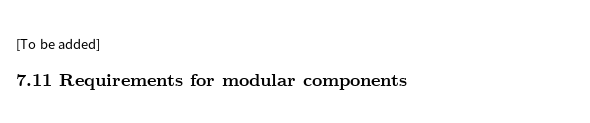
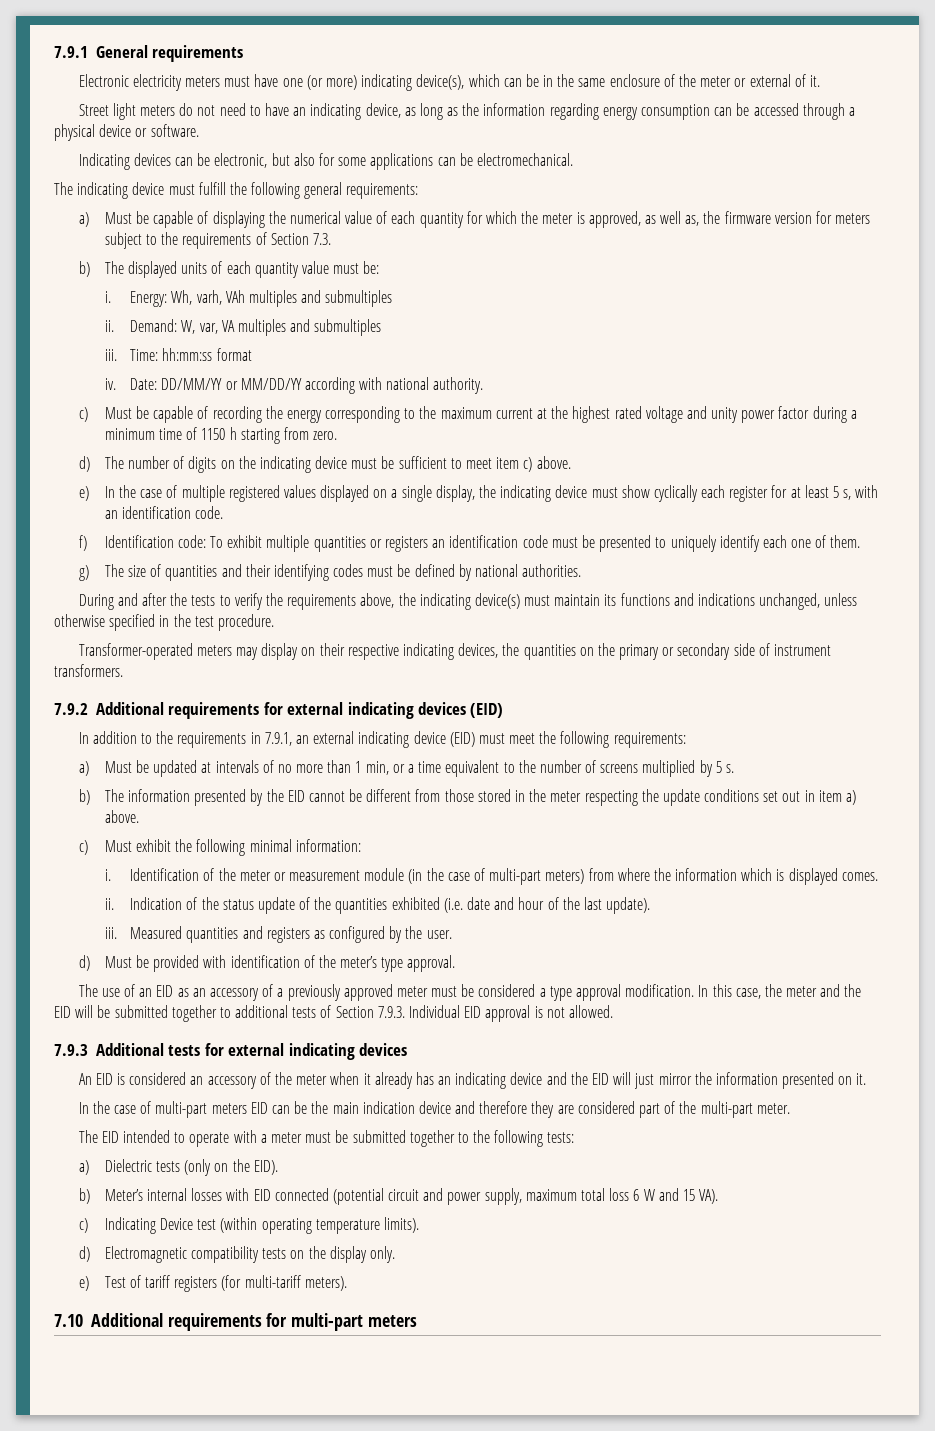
[16,38,101,51] [16,74,407,90] [To be added] // 7.11 Requirements for modular components -> [54,45,244,62] [78,74,820,91] [78,103,855,120] [54,124,199,141] [78,153,573,170] [54,182,419,199] [79,211,871,228] [104,232,331,249] [79,261,380,278] [104,290,393,307] [104,319,382,336] [104,348,252,361] [104,377,484,394] [79,406,857,423] [104,427,338,444] [79,456,571,473] [79,485,879,502] [104,506,224,519] [79,535,861,552] [79,564,582,581] [78,593,858,610] [54,614,274,631] [78,643,831,660] [54,664,123,677] [54,702,504,719] [78,731,686,748] [79,760,735,777] [79,789,857,806] [104,810,139,823] [79,839,361,856] [104,868,878,885] [104,897,651,914] [104,926,452,943] [79,955,456,972] [78,984,862,1001] [54,1005,613,1022] [54,1043,408,1060] [78,1072,867,1089] [78,1101,790,1118] [78,1130,575,1147] [79,1159,278,1176] [79,1188,719,1205] [79,1217,419,1234] [79,1246,395,1263] [79,1275,347,1292] [54,1313,418,1331] 7.9.1 General requirements // Electronic electricity meters must have one (or more) indicating device(s), which can be in the same enclosure of the meter or external of it. // Street light meters do not need to have an indicating device, as long as the information regarding energy consumption can be accessed through a physical device or software. // Indicating devices can be electronic, but also for some applications can be electromechanical. // The indicating device must fulfill the following general requirements: // a) Must be capable of displaying the numerical value of each quantity for which the meter is approved, as well as, the firmware version for meters subject to the requirements of Section 7.3. // b) The displayed units of each quantity value must be: // i. Energy: Wh, varh, VAh multiples and submultiples // ii. Demand: W, var, VA multiples and submultiples // iii. Time: hh:mm:ss format // iv. Date: DD/MM/YY or MM/DD/YY according with national authority. // c) Must be capable of recording the energy corresponding to the maximum current at the highest rated voltage and unity power factor during a minimum time of 1150 h starting from zero. // d) The number of digits on the indicating device must be sufficient to meet item c) above. // e) In the case of multiple registered values displayed on a single display, the indicating device must show cyclically each register for at least 5 s, with an identification code. // f) Identification code: To exhibit multiple quantities or registers an identification code must be presented to uniquely identify each one of them. // g) The size of quantities and their identifying codes must be defined by national authorities. // During and after the tests to verify the requirements above, the indicating device(s) must maintain its functions and indications unchanged, unless otherwise specified in the test procedure. // Transformer-operated meters may display on their respective indicating devices, the quantities on the primary or secondary side of instrument transformers. // 7.9.2 Additional requirements for external indicating devices (EID) // In addition to the requirements in 7.9.1, an external indicating device (EID) must meet the following requirements: // a) Must be updated at intervals of no more than 1 min, or a time equivalent to the number of screens multiplied by 5 s. // b) The information presented by the EID cannot be different from those stored in the meter respecting the update conditions set out in item a) above. // c) Must exhibit the following minimal information: // i. Identification of the meter or measurement module (in the case of multi-part meters) from where the information which is displayed comes. // ii. Indication of the status update of the quantities exhibited (i.e. date and hour of the last update). // iii. Measured quantities and registers as configured by the user. // d) Must be provided with identification of the meter’s type approval. // The use of an EID as an accessory of a previously approved meter must be considered a type approval modification. In this case, the meter and the EID will be submitted together to additional tests of Section 7.9.3. Individual EID approval is not allowed. // 7.9.3 Additional tests for external indicating devices // An EID is considered an accessory of the meter when it already has an indicating device and the EID will just mirror the information presented on it. // In the case of multi-part meters EID can be the main indication device and therefore they are considered part of the multi-part meter. // The EID intended to operate with a meter must be submitted together to the following tests: // a) Dielectric tests (only on the EID). // b) Meter’s internal losses with EID connected (potential circuit and power supply, maximum total loss 6 W and 15 VA). // c) Indicating Device test (within operating temperature limits). // d) Electromagnetic compatibility tests on the display only. // e) Test of tariff registers (for multi-tariff meters). // 7.10 Additional requirements for multi-part meters

